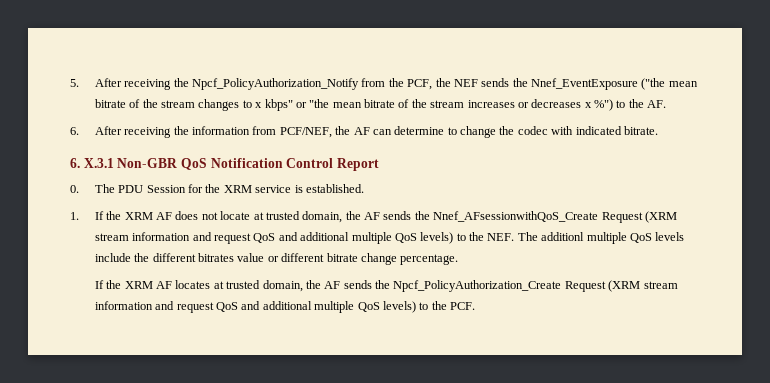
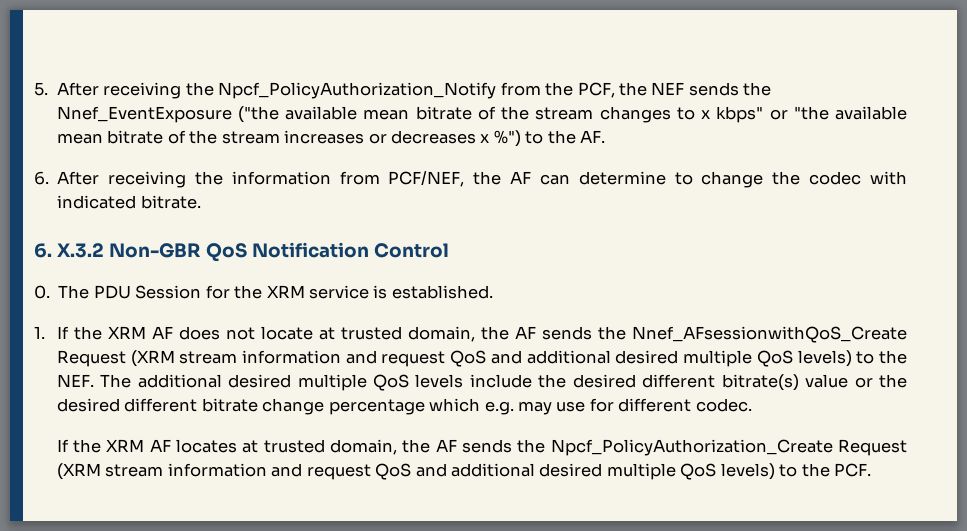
(666, 84) none -> [285,106,358,120] available
(330, 103) none -> [834,106,907,120] available
[83,158,114,168] X.3.1 -> [56,243,104,258] X.3.2
[336,158,379,171] Report -> (449, 250) none
(350, 236) none -> [615,350,679,364] desired
[541,232,585,241] additionl -> [137,374,292,388] additional desired
[152,253,459,265] different bitrates value or different bitrate change percentage. -> [572,374,908,391] [56,398,752,415] desired different bitrate(s) value or the desired different bitrate change percentage which e.g. may use for different codec.
(312, 305) none -> [539,463,603,477] desired

